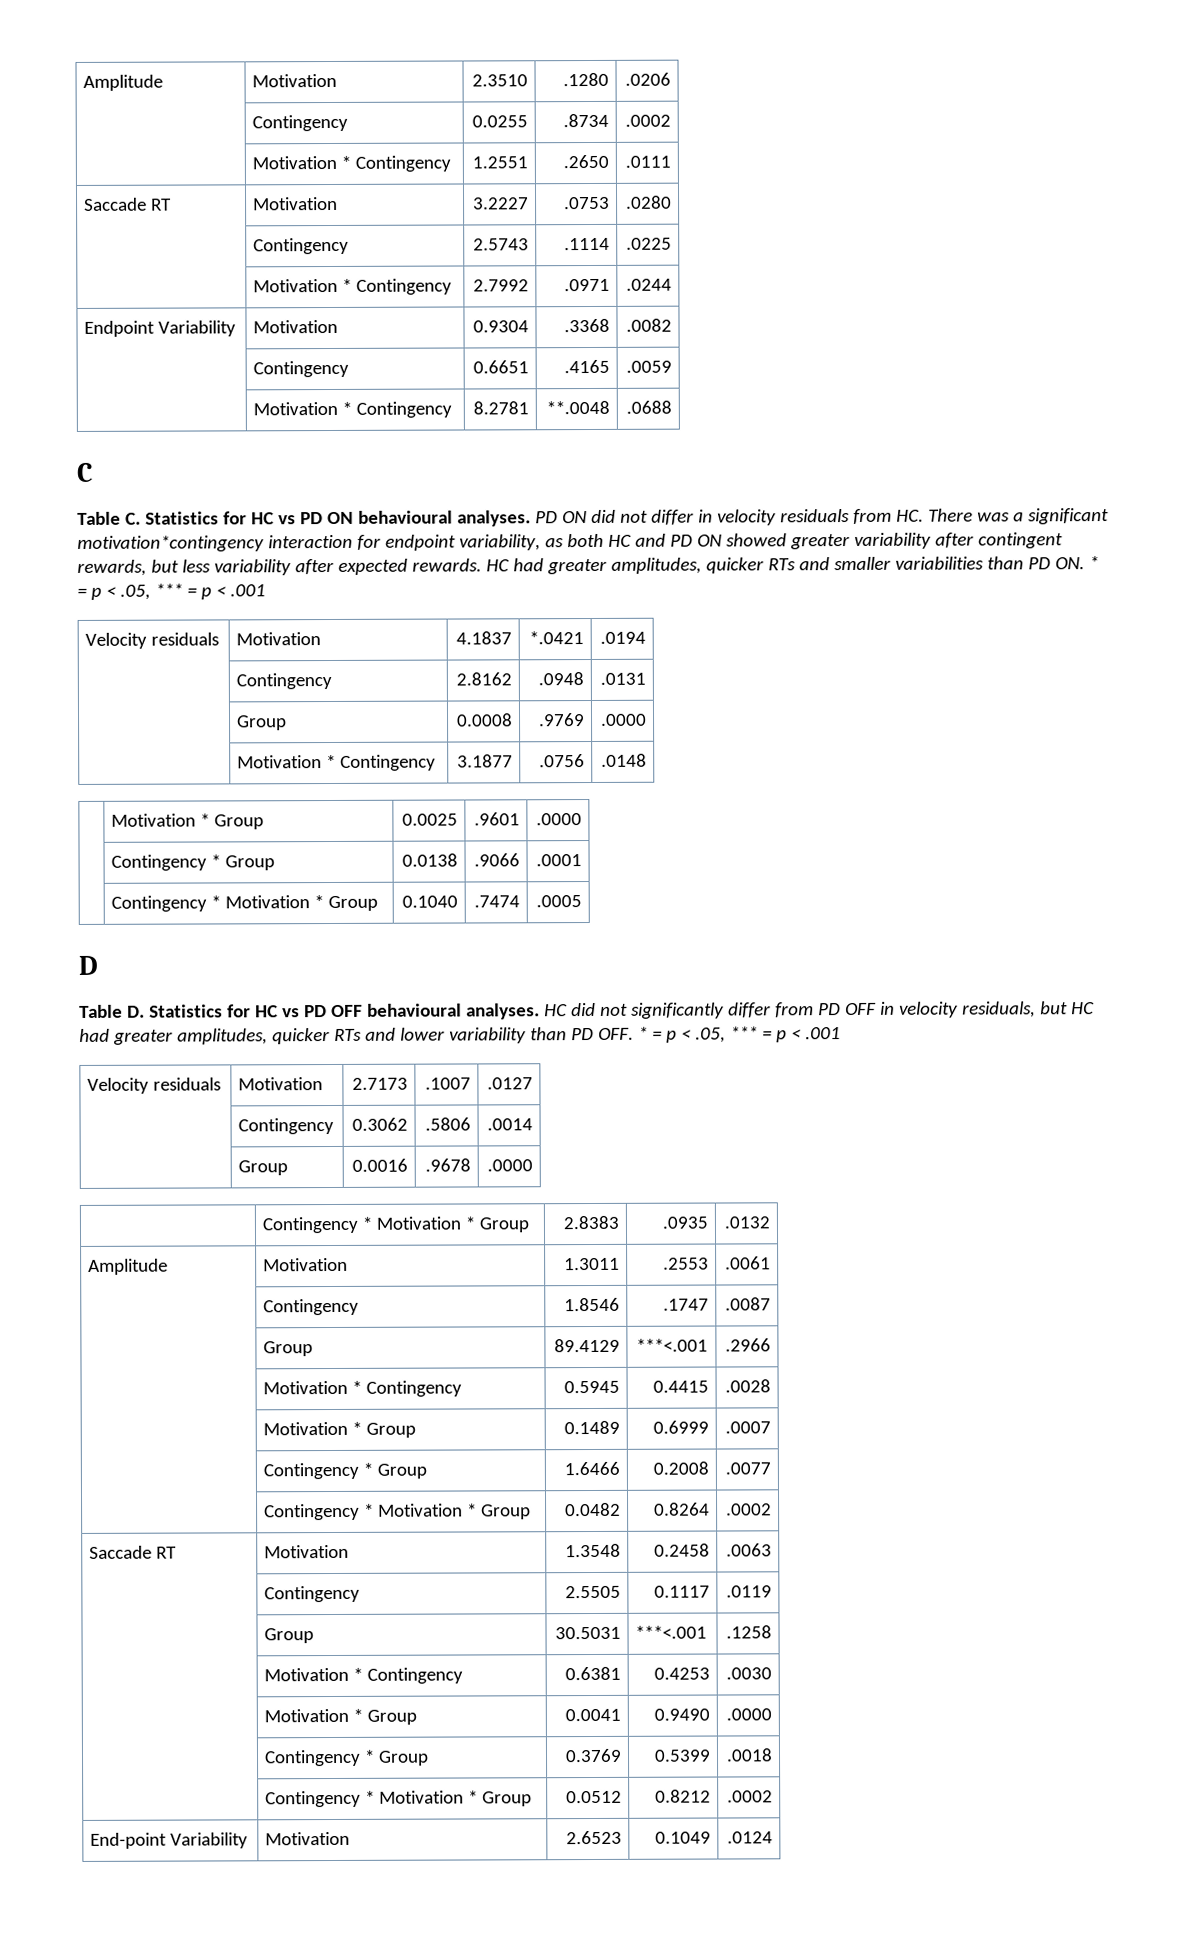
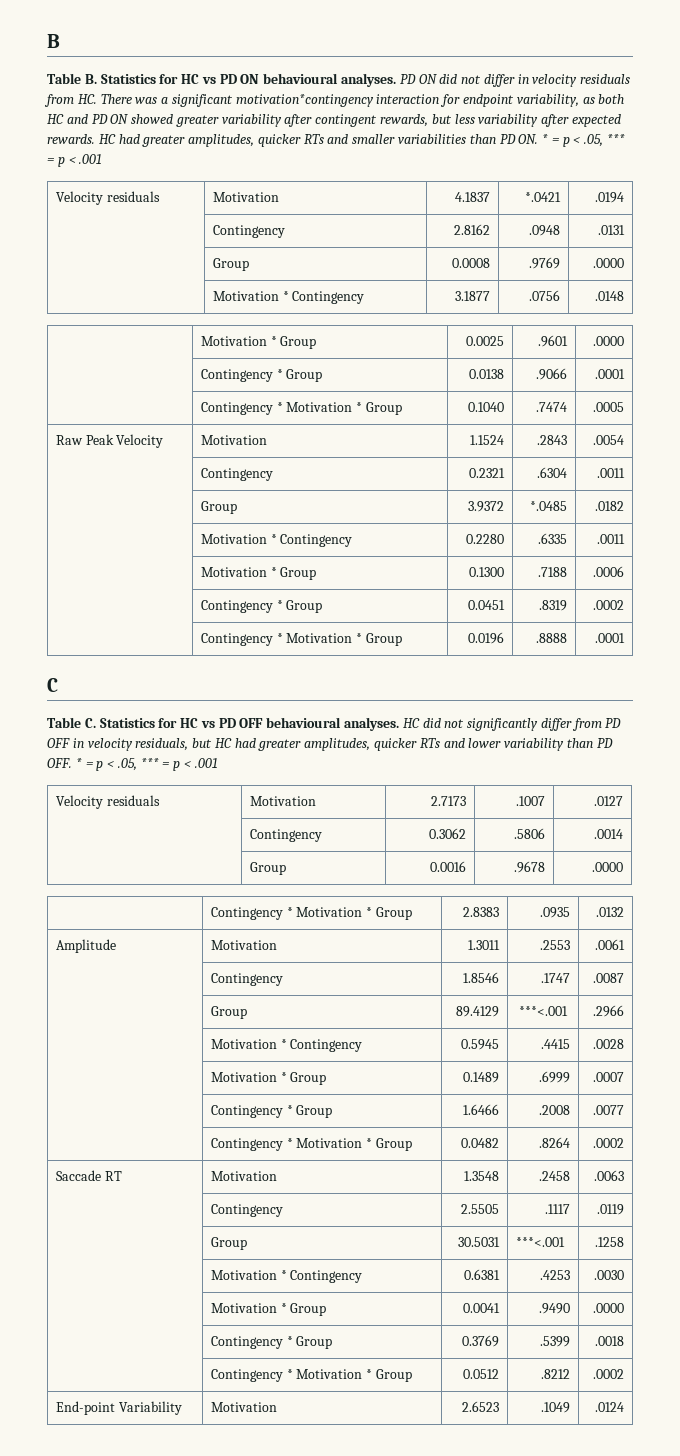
[83,74,164,91] [252,73,338,88] [471,74,528,87] [562,72,609,87] [624,72,671,86] [252,114,349,132] [471,115,528,128] [562,113,609,128] [624,114,671,127] [252,155,452,172] [471,156,528,169] [562,154,609,169] [624,155,671,168] [84,197,173,211] [253,196,339,211] [472,197,529,210] [563,196,610,210] [625,195,672,209] [253,237,350,255] [472,238,529,251] [563,237,610,251] [625,237,672,250] [253,278,453,295] [472,279,529,292] [563,278,610,292] [625,278,672,291] [84,320,237,337] [253,319,339,334] [472,320,529,333] [563,318,610,333] [625,318,672,332] [253,360,350,378] [472,360,529,374] [563,359,610,374] [625,360,672,373] [253,401,453,418] [472,401,529,415] [545,400,610,415] [625,400,672,414] [77,462,93,482] [77,511,141,525] Amplitude | Motivation | 2.3510 | .1280 | .0206 // | Contingency | 0.0255 | .8734 | .0002 // | Motivation * Contingency | 1.2551 | .2650 | .0111 // Saccade RT | Motivation | 3.2227 | .0753 | .0280 // | Contingency | 2.5743 | .1114 | .0225 // | Motivation * Contingency | 2.7992 | .0971 | .0244 // Endpoint Variability | Motivation | 0.9304 | .3368 | .0082 // | Contingency | 0.6651 | .4165 | .0059 // | Motivation * Contingency | 8.2781 | **.0048 | .0688 // C // Table C. -> [47,34,60,48] [47,73,97,84] B // Table B.
[78,955,98,975] [79,1004,145,1018] // D // Table D. -> [55,434,164,448] [200,435,267,445] [470,435,505,445] [537,435,568,445] [593,435,625,445] [200,468,273,481] [469,468,506,478] [537,467,568,478] [597,468,626,478] [200,501,237,514] [468,501,505,512] [530,501,568,511] [595,501,625,511] [200,534,353,547] [466,534,505,544] [538,533,568,544] [597,534,626,544] [200,567,317,580] [469,567,505,577] [538,567,568,577] [593,566,625,577] [200,600,323,613] [468,600,506,610] [539,600,568,611] [593,600,625,610] [200,633,403,646] [468,632,505,644] [536,633,568,643] [595,633,626,643] [47,678,58,692] [47,717,96,728] // Raw Peak Velocity | Motivation | 1.1524 | .2843 | .0054 // | Contingency | 0.2321 | .6304 | .0011 // | Group | 3.9372 | *.0485 | .0182 // | Motivation * Contingency | 0.2280 | .6335 | .0011 // | Motivation * Group | 0.1300 | .7188 | .0006 // | Contingency * Group | 0.0451 | .8319 | .0002 // | Contingency * Motivation * Group | 0.0196 | .8888 | .0001 // C // Table C.
[652,1380,709,1393] 0.4415 -> [541,1039,571,1049] .4415
[652,1420,709,1434] 0.6999 -> [539,1071,571,1083] .6999
[652,1461,709,1475] 0.2008 -> [539,1105,571,1115] .2008
[653,1502,710,1516] 0.8264 -> [539,1137,571,1148] .8264
[653,1543,710,1557] 0.2458 -> [539,1171,571,1181] .2458
[653,1585,710,1598] 0.1117 -> [545,1204,571,1214] .1117
[653,1667,710,1680] 0.4253 -> [540,1270,571,1280] .4253
[653,1708,710,1721] 0.9490 -> [539,1303,571,1314] .9490
[653,1749,711,1762] 0.5399 -> [540,1336,571,1347] .5399
[654,1789,711,1803] 0.8212 -> [541,1369,571,1379] .8212
[654,1831,711,1844] 0.1049 -> [541,1402,571,1413] .1049

